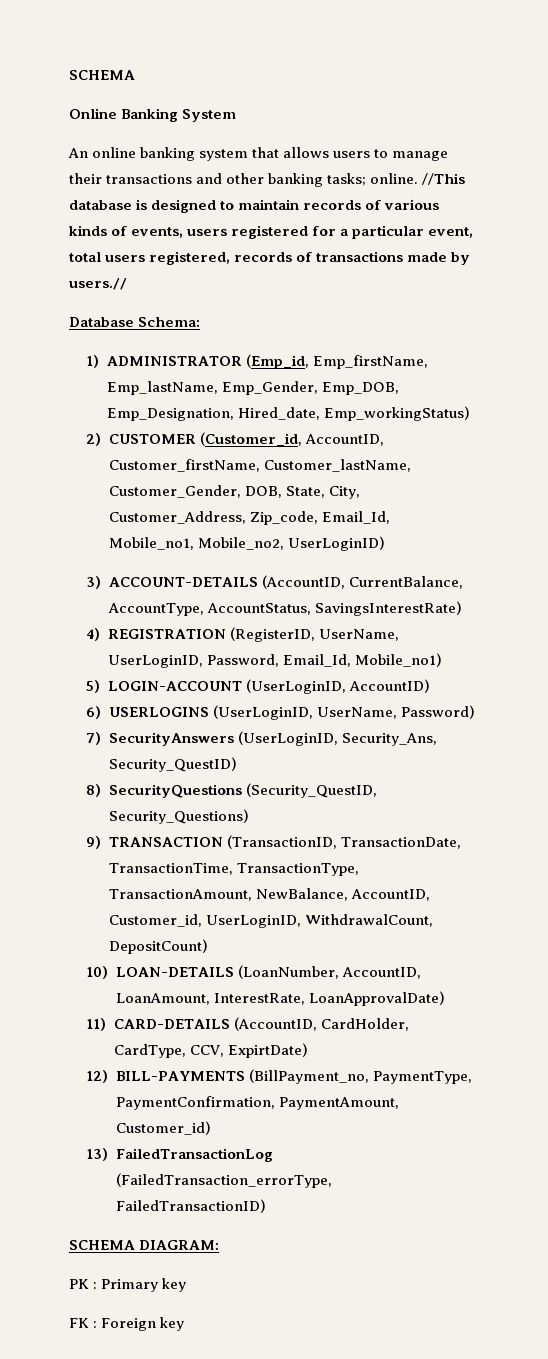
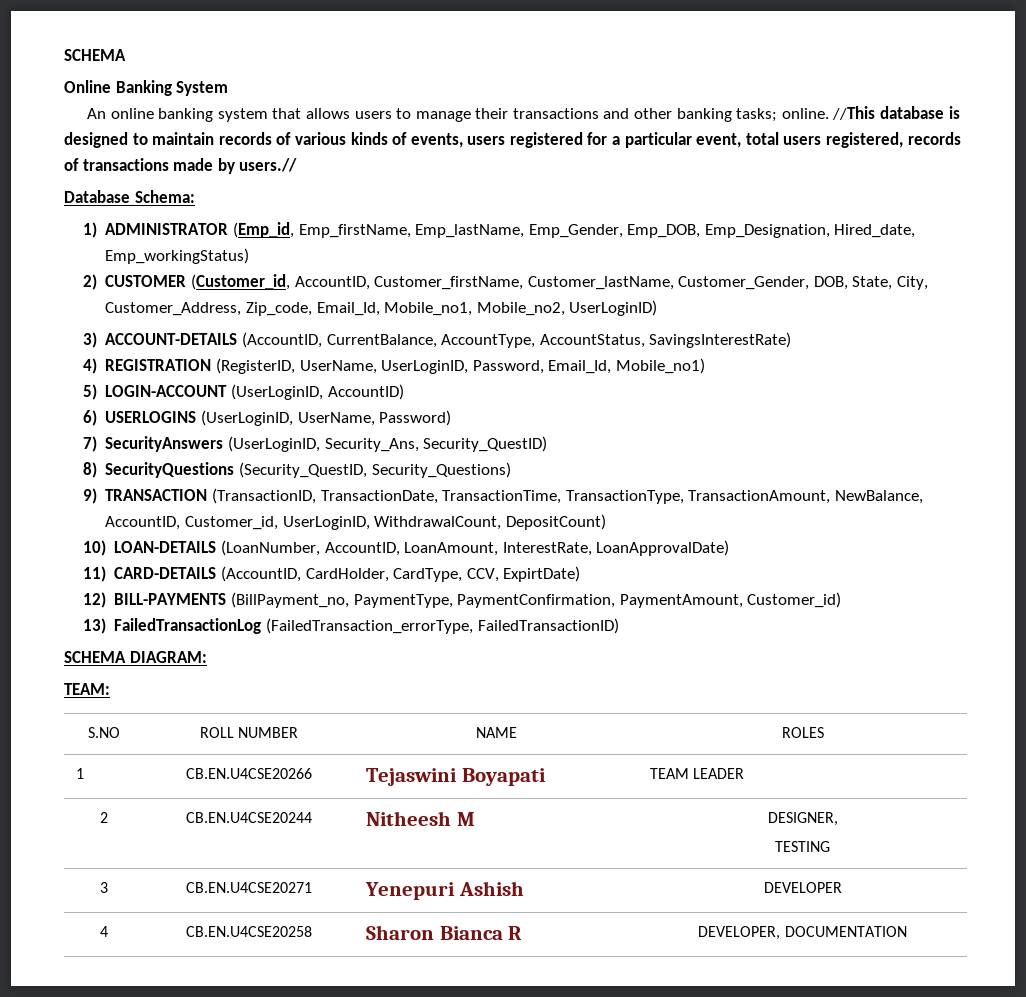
[69,1278,187,1292] [69,1317,185,1331] PK : Primary key // FK : Foreign key -> [64,683,110,695] [88,727,120,738] [199,727,299,738] [476,727,517,738] [781,727,824,738] [75,768,84,779] [186,768,312,779] [365,768,546,786] [649,768,745,779] [100,812,108,823] [186,812,312,823] [365,811,475,826] [767,812,838,826] [775,841,830,852] [100,882,108,893] [186,882,312,893] [364,881,524,900] [763,882,842,893] [100,926,108,937] [186,926,312,937] [365,925,523,940] [698,926,907,940] TEAM: // S.NO | ROLL NUMBER | NAME | ROLES // 1 | CB.EN.U4CSE20266 | Tejaswini Boyapati | TEAM LEADER // 2 | CB.EN.U4CSE20244 | Nitheesh M | DESIGNER, // TESTING // 3 | CB.EN.U4CSE20271 | Yenepuri Ashish | DEVELOPER // 4 | CB.EN.U4CSE20258 | Sharon Bianca R | DEVELOPER, DOCUMENTATION

